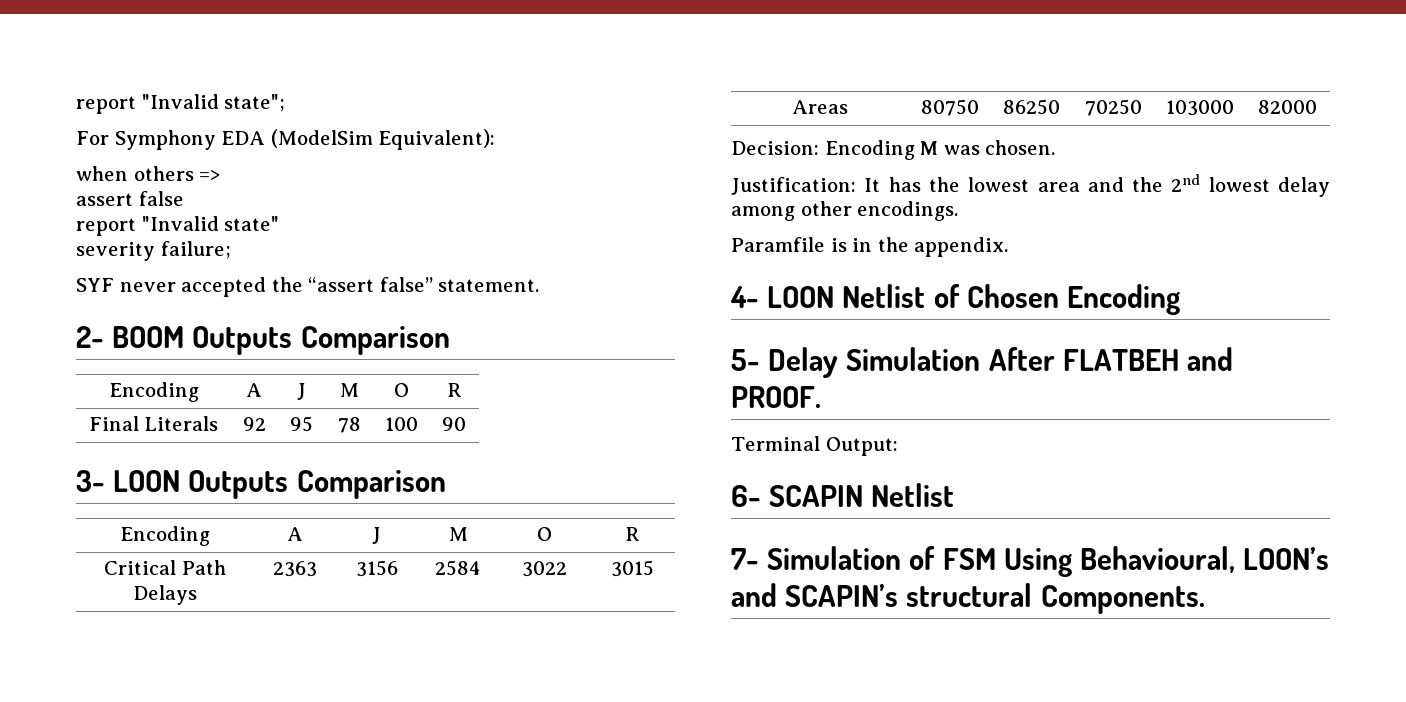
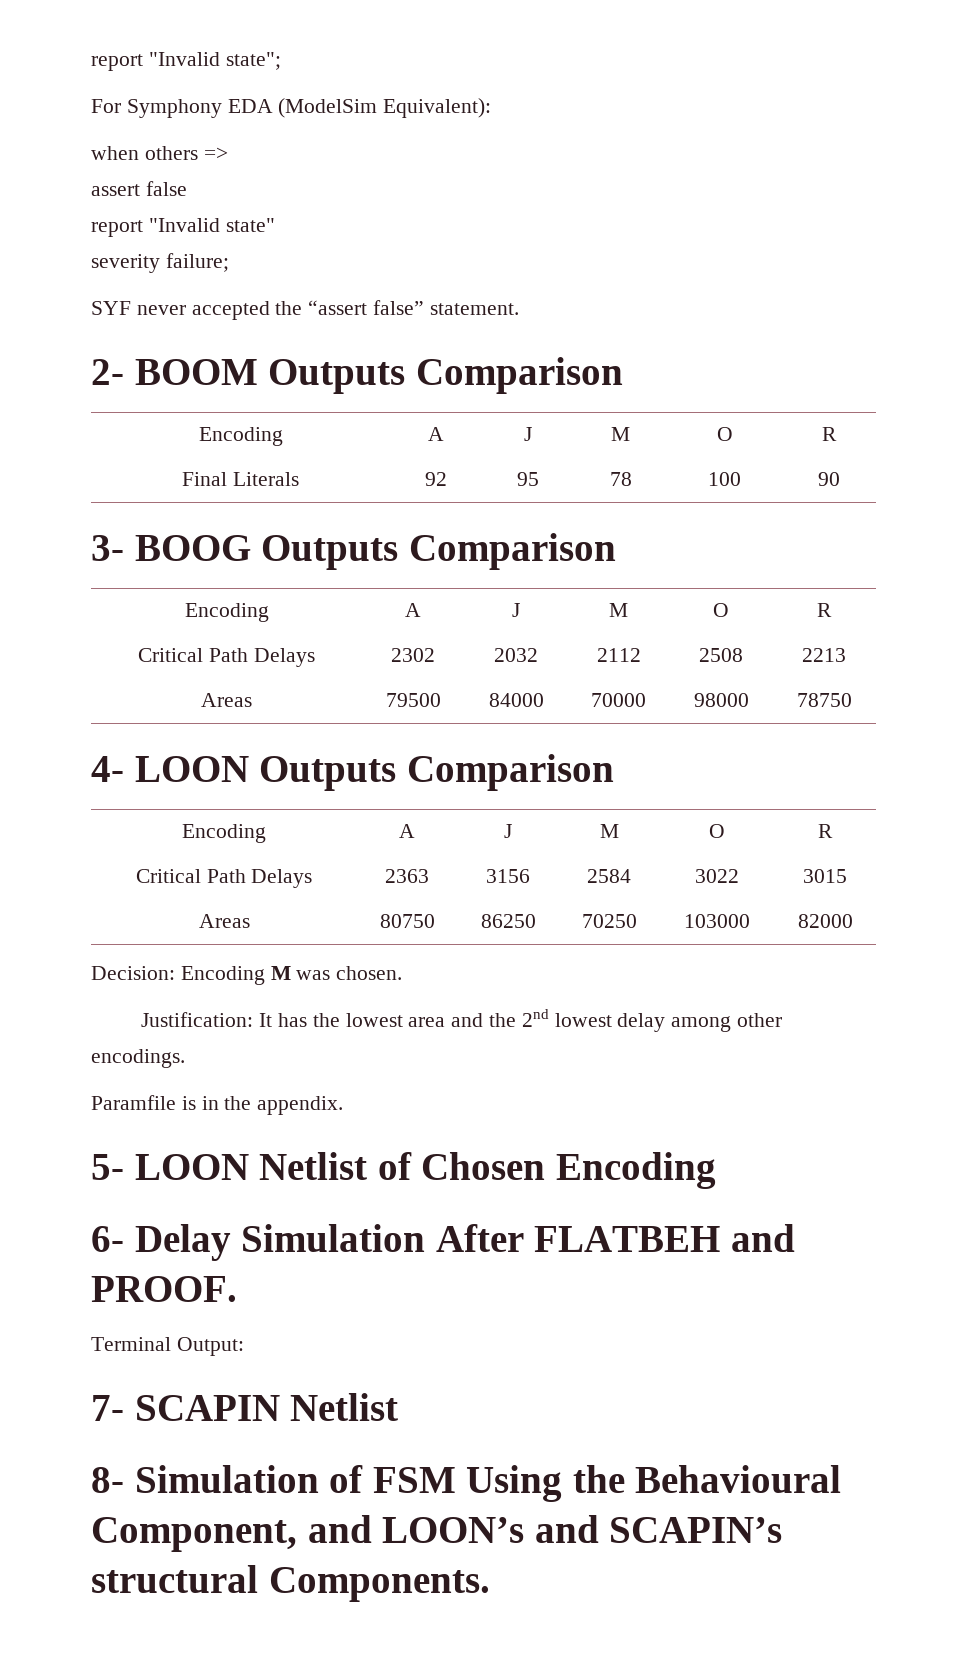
(105, 481) none -> [134,533,616,570] [184,603,269,622] [405,603,421,617] [512,603,520,617] [609,603,628,617] [713,603,729,617] [817,603,832,617] [138,648,315,667] [391,648,435,662] [494,648,538,662] [596,648,641,662] [699,648,743,662] [802,648,846,662] [201,693,252,707] [385,693,441,707] [488,693,544,707] [591,693,646,707] [693,693,749,707] [796,693,852,707] [91,756,124,782] BOOG Outputs Comparison // Encoding | A | J | M | O | R // Critical Path Delays | 2302 | 2032 | 2112 | 2508 | 2213 // Areas | 79500 | 84000 | 70000 | 98000 | 78750 // 4-
[730,286,759,308] 4- -> [91,1154,124,1180] 5-
[731,349,760,371] 5- -> [91,1226,124,1252] 6-
[731,485,761,507] 6- -> [91,1395,124,1421] 7-
[731,548,759,570] 7- -> [91,1467,124,1493] 8-
[1080,546,1236,574] Behavioural, -> [572,1465,842,1493] [91,1515,372,1552] the Behavioural Component, and

